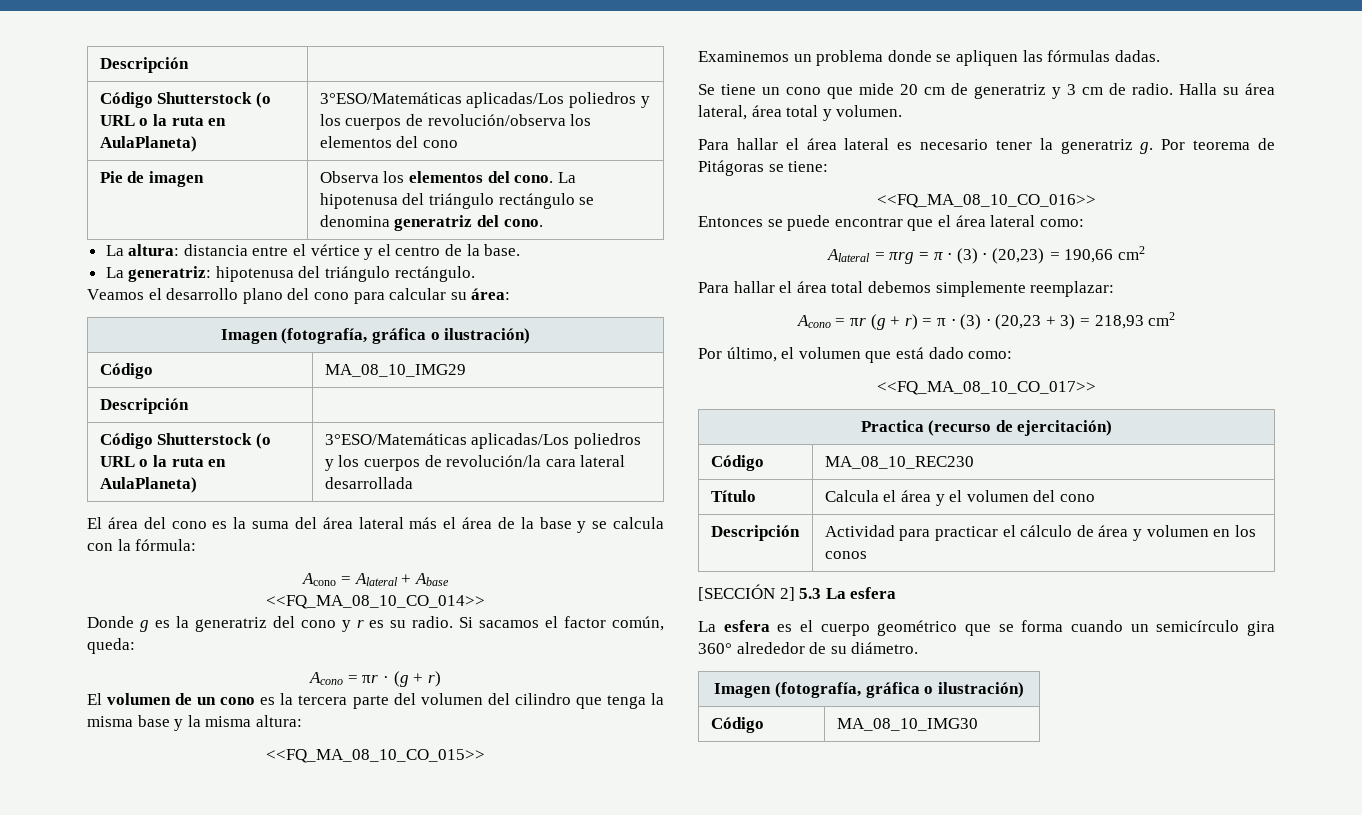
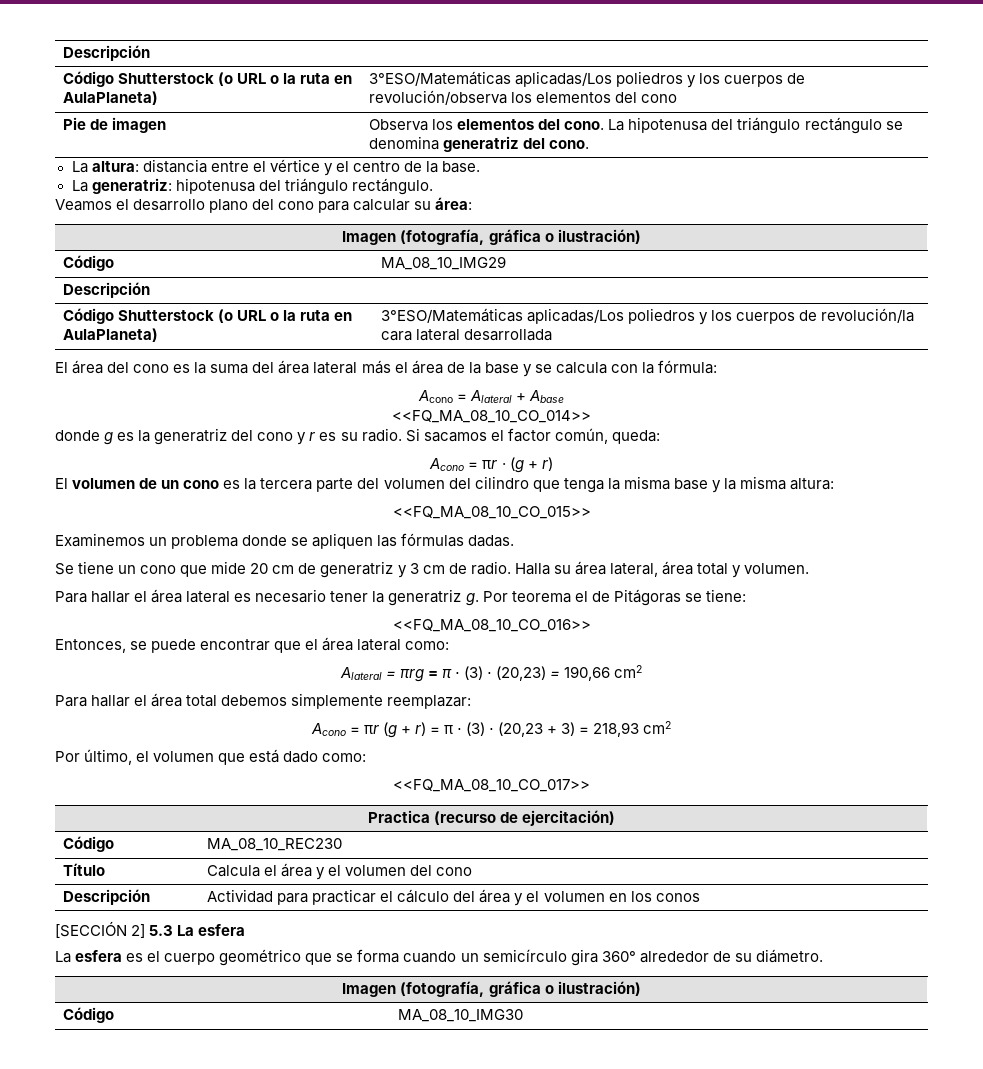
[87,616,134,628] Donde -> [55,430,100,441] donde
(1251, 145) none -> [574,591,588,602] el
[698,216,763,227] Entonces -> [55,639,126,653] Entonces,
[1076,525,1142,541] de área y -> [453,889,540,906] del área y el

